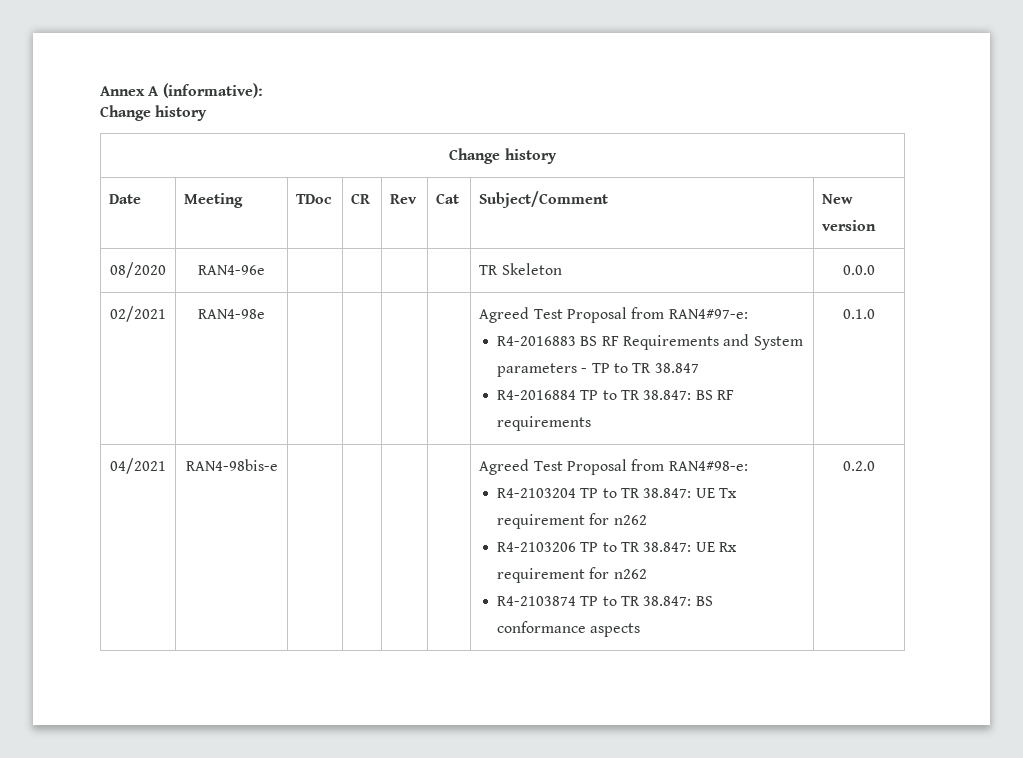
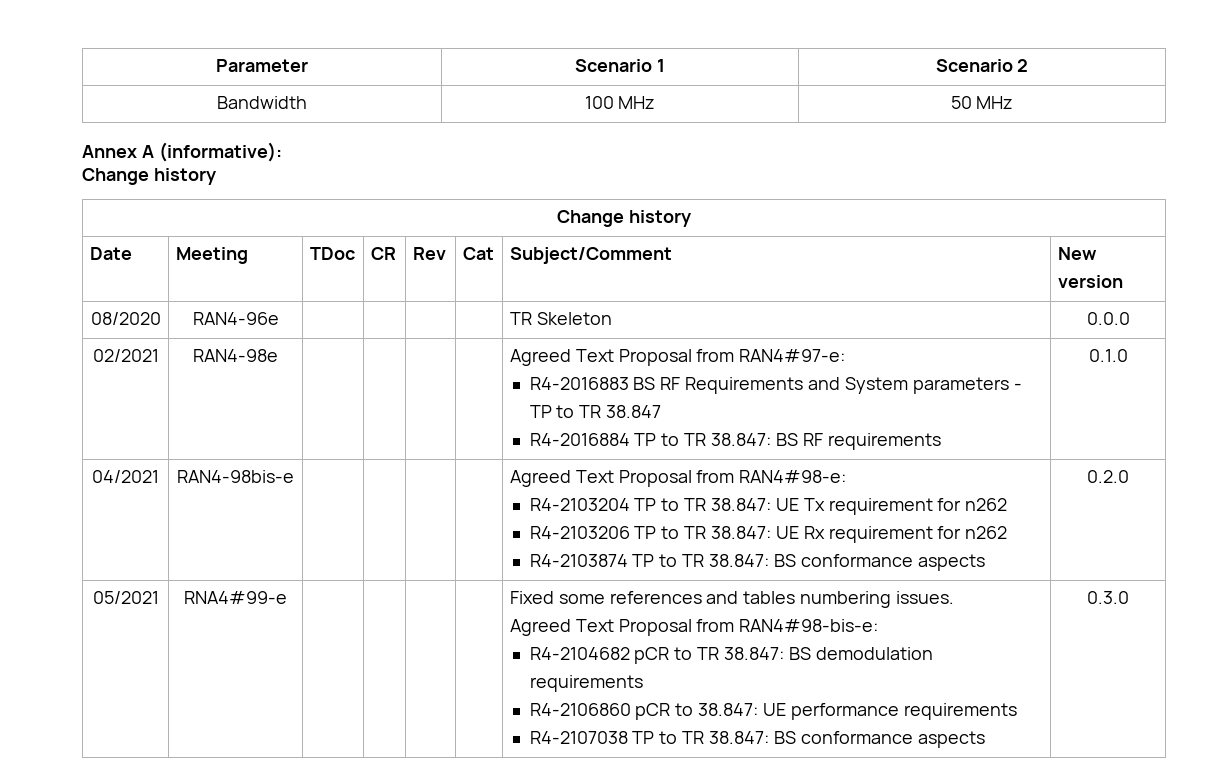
(100, 91) none -> [216,59,308,72] [575,59,665,72] [935,59,1029,72] [217,96,307,109] [584,96,656,109] [950,96,1014,109] Parameter | Scenario 1 | Scenario 2 // Bandwidth | 100 MHz | 50 MHz //
[533,309,563,319] Test -> [575,349,614,362] Text
[533,461,563,471] Test -> [575,470,614,483] Text
(875, 466) none -> [92,591,159,604] [184,591,287,604] [509,591,954,608] [509,619,879,636] [529,647,933,664] [529,675,643,692] [529,703,1017,720] [529,731,985,748] [1087,591,1129,604] // 05/2021 | RNA4#99-e | | | | | Fixed some references and tables numbering issues. // Agreed Text Proposal from RAN4#98-bis-e: // R4-2104682 pCR to TR 38.847: BS demodulation requirements // R4-2106860 pCR to 38.847: UE performance requirements // R4-2107038 TP to TR 38.847: BS conformance aspects | 0.3.0

